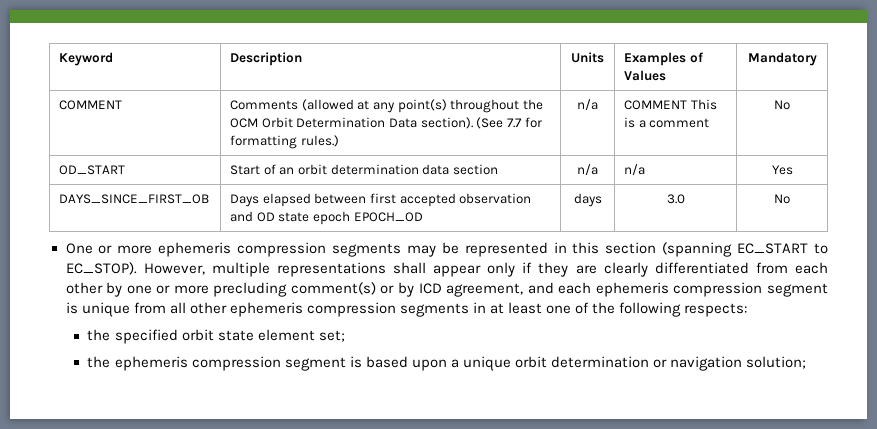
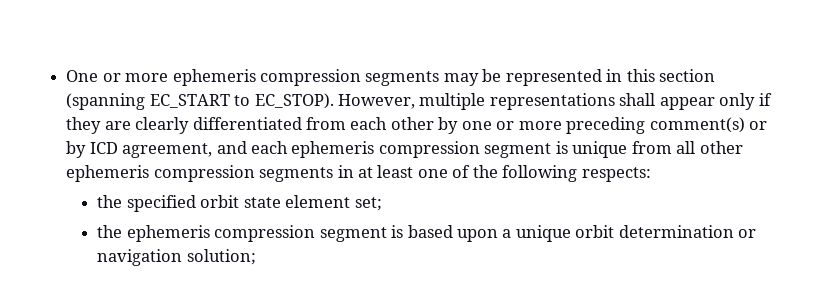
[59,52,114,66] [230,52,303,66] [571,52,604,63] [624,52,703,66] [624,70,667,81] [747,52,817,66] [59,100,123,110] [230,99,543,113] [230,117,542,129] [230,135,339,149] [577,99,598,110] [624,99,717,110] [624,117,710,128] [774,100,790,110] [59,165,126,175] [230,164,498,175] [577,164,598,175] [624,164,646,175] [771,165,793,175] [59,194,210,204] [230,193,532,207] [230,211,423,225] [573,193,602,207] [666,194,685,204] [774,194,790,204] Keyword | Description | Units | Examples of Values | Mandatory // COMMENT | Comments (allowed at any point(s) throughout the OCM Orbit Determination Data section). (See 7.7 for formatting rules.) | n/a | COMMENT This is a comment | No // OD_START | Start of an orbit determination data section | n/a | n/a | Yes // DAYS_SINCE_FIRST_OB | Days elapsed between first accepted observation and OD state epoch EPOCH_OD | days | 3.0 | No // -> (66, 76) none
[213,282,288,297] precluding -> [566,117,646,134] preceding

